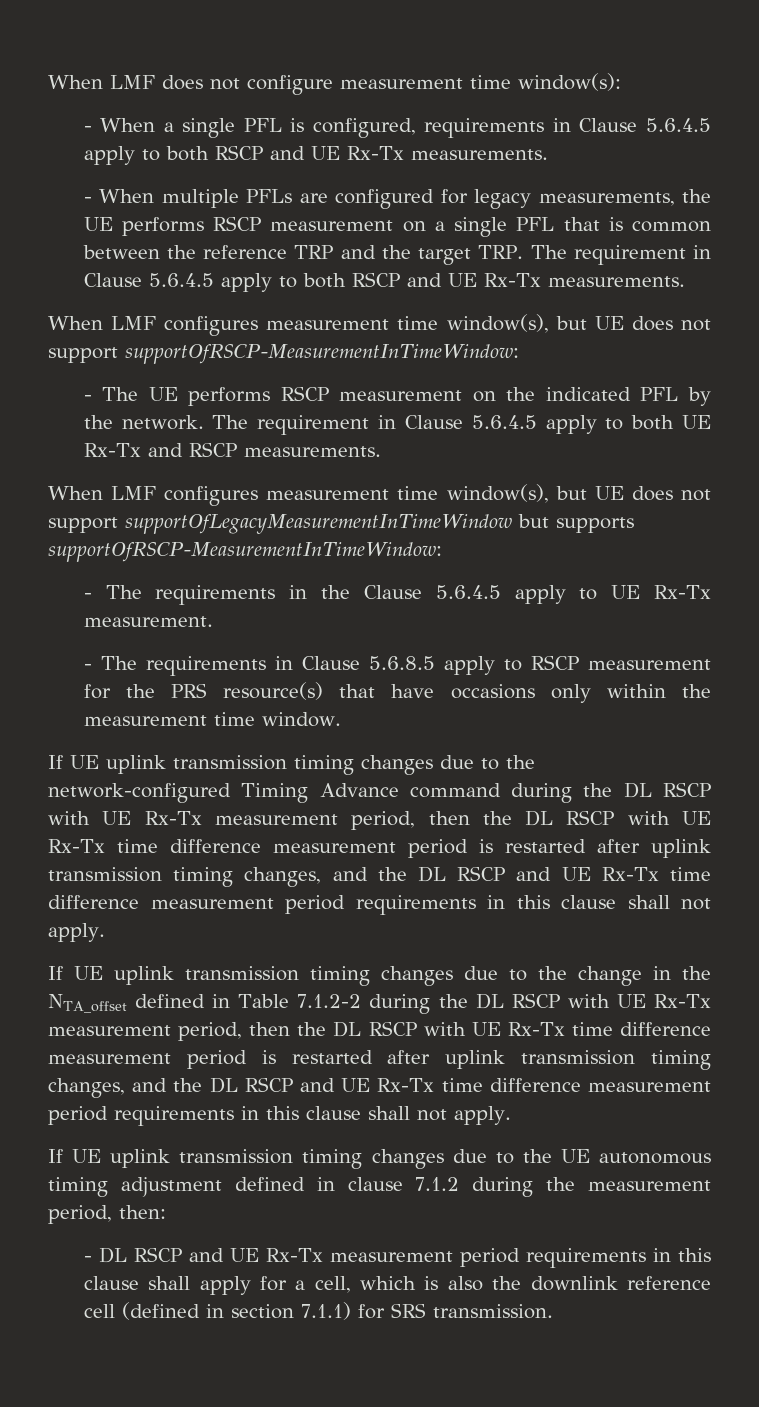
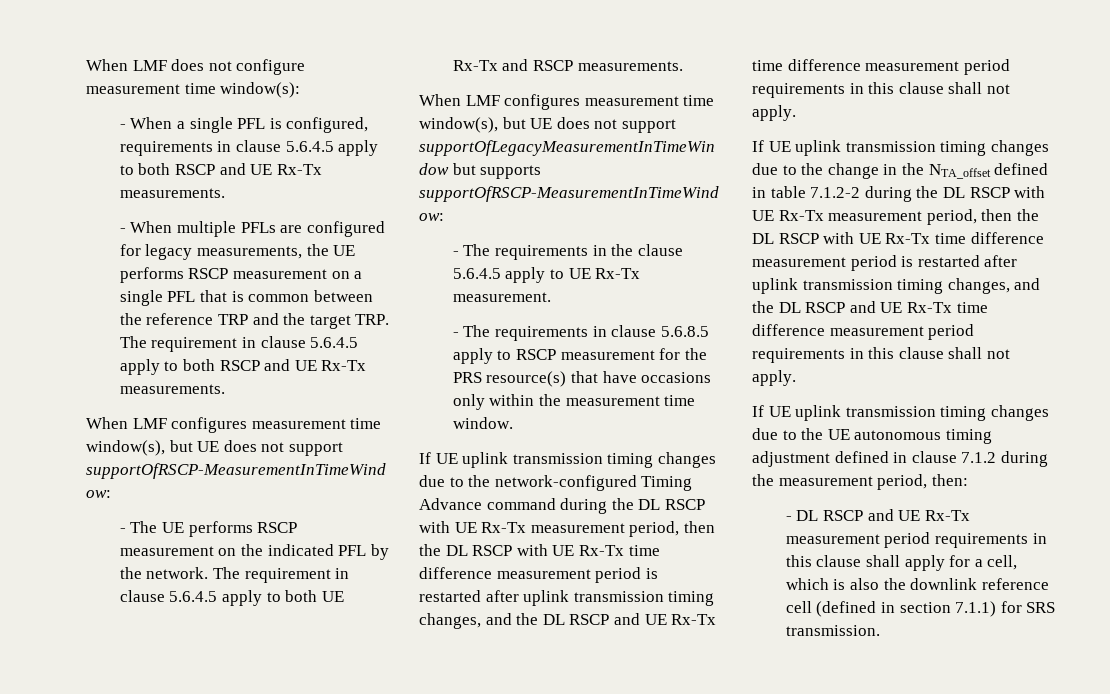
[579,118,638,132] Clause -> [236,140,282,152] clause
[83,273,142,287] Clause -> [260,336,306,348] clause
[404,415,463,429] Clause -> [119,590,165,602] clause
[363,585,422,599] Clause -> [637,244,683,256] clause
[301,656,360,670] Clause -> [611,325,657,337] clause
[238,994,290,1008] Table -> [770,186,806,198] table

